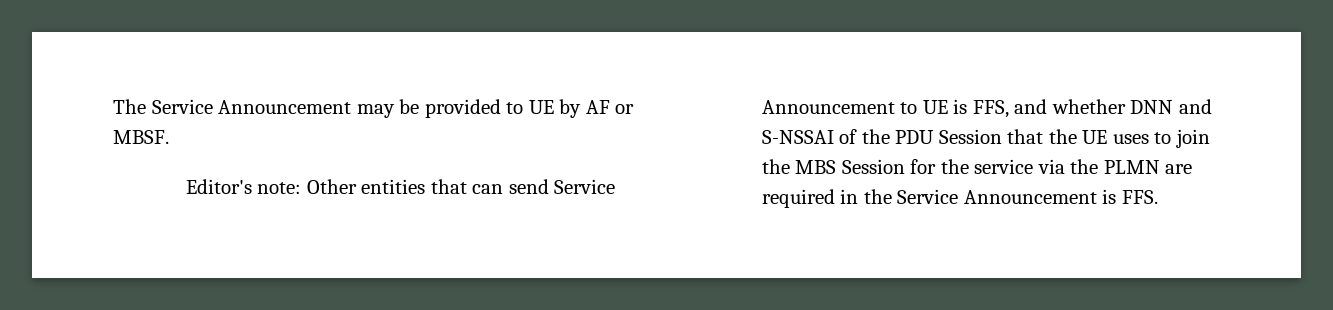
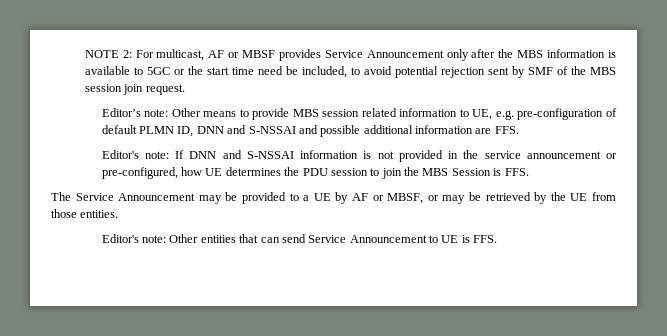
(113, 106) none -> [84,49,617,61] [84,66,616,78] [84,84,185,95] [101,108,617,120] [101,125,519,137] [101,150,618,162] [101,167,529,179] NOTE 2: For multicast, AF or MBSF provides Service Announcement only after the MBS information is available to 5GC or the start time need be included, to avoid potential rejection sent by SMF of the MBS session join request. // Editor’s note: Other means to provide MBS session related information to UE, e.g. pre-configuration of default PLMN ID, DNN and S-NSSAI and possible additional information are FFS. // Editor's note: If DNN and S-NSSAI information is not provided in the service announcement or pre-configured, how UE determines the PDU session to join the MBS Session is FFS. //
(524, 108) none -> [303,195,310,201] a
[113,130,169,144] MBSF. -> [387,192,617,204] [51,209,119,218] MBSF, or may be retrieved by the UE from those entities.
[972,99,1212,118] [761,129,1211,148] [761,159,1193,174] [761,189,1117,208] FFS, and whether DNN and S-NSSAI of the PDU Session that the UE uses to join the MBS Session for the service via the PLMN are required in the Service Announcement is -> (470, 239) none

